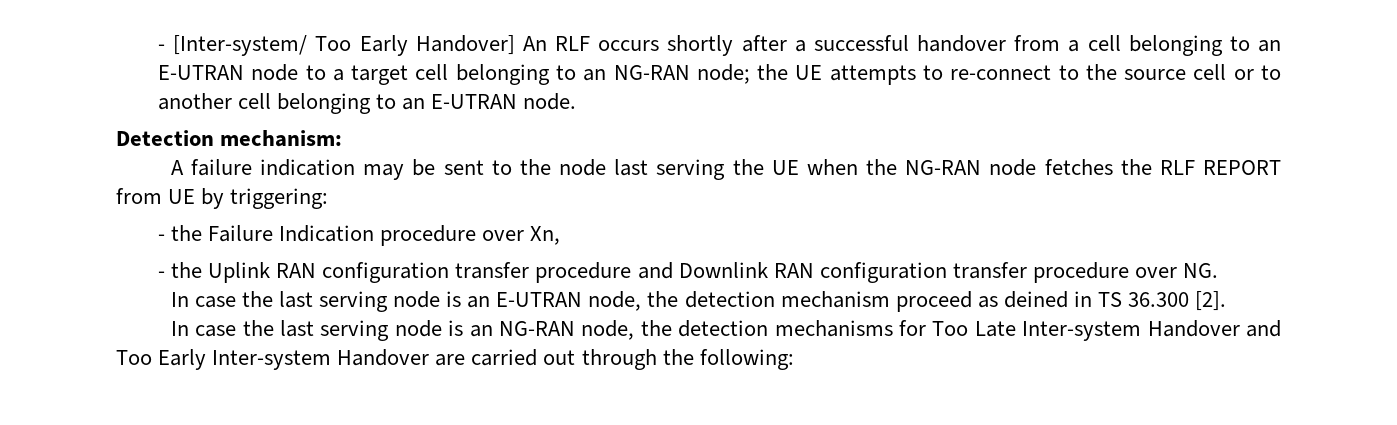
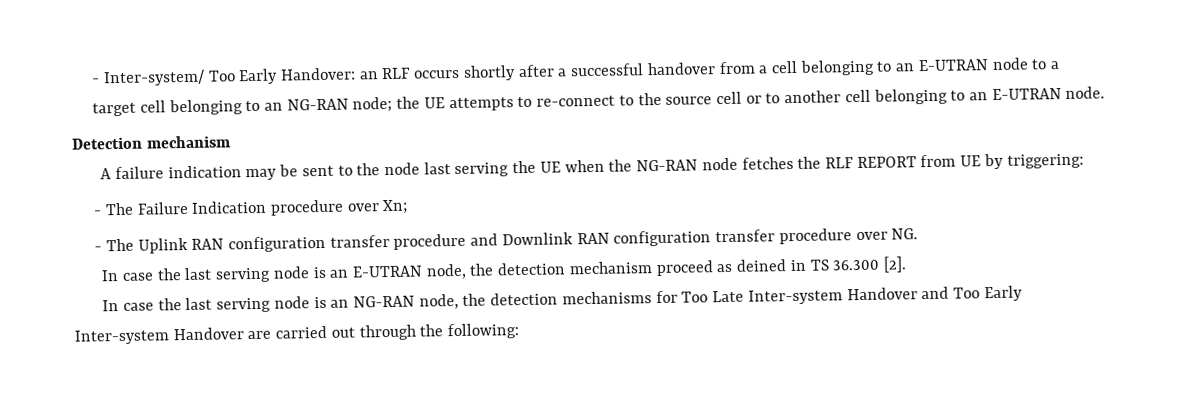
[158,35,547,56] - [Inter-system/ Too Early Handover] An -> [92,67,379,87] - Inter-system/ Too Early Handover: an
[220,130,343,147] mechanism: -> [145,135,231,149] mechanism
[171,225,203,241] the -> [104,202,134,216] The
[530,226,561,245] [158,262,203,278] Xn, // - the -> [382,199,409,215] [94,238,134,252] Xn; // - The

